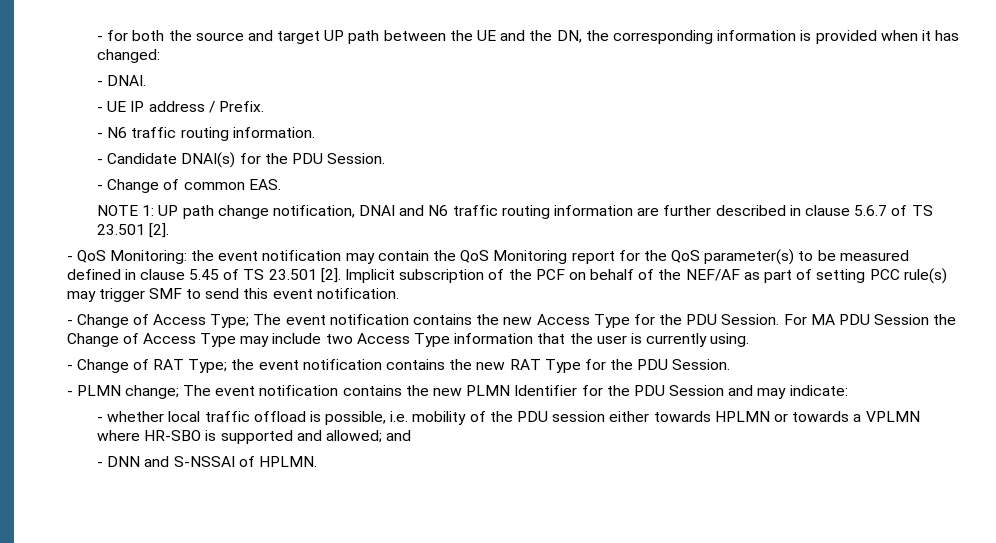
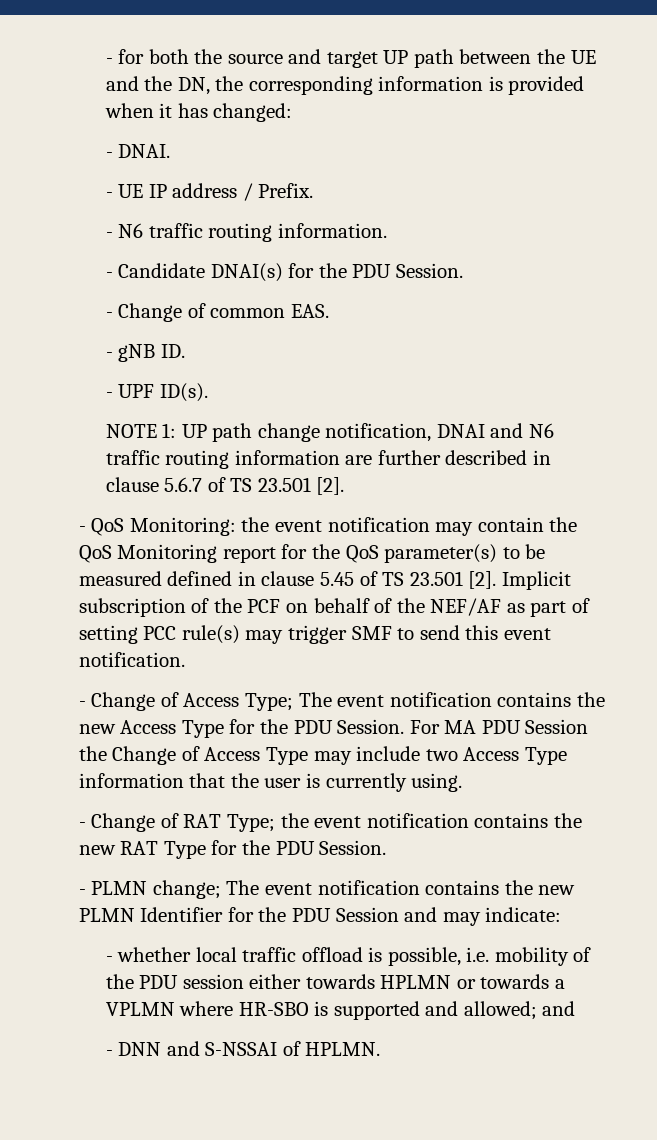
(281, 184) none -> [105,344,185,362] [105,383,208,402] // - gNB ID. // - UPF ID(s).

